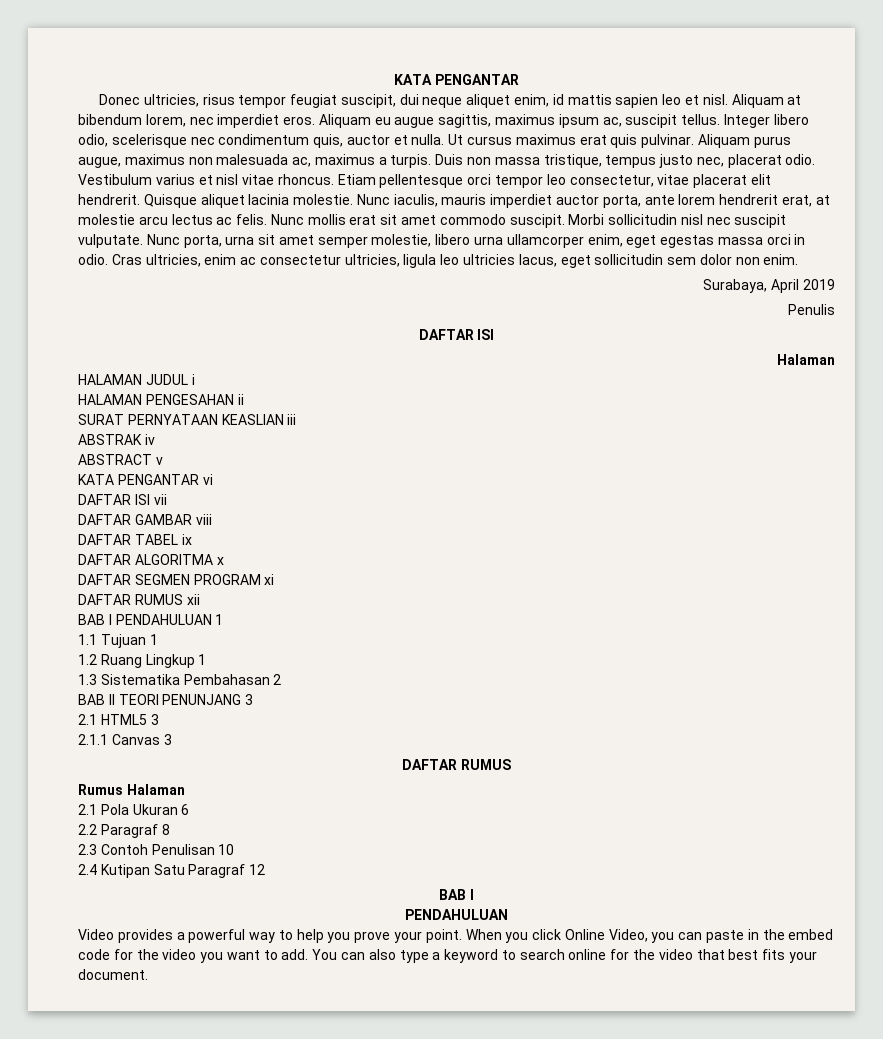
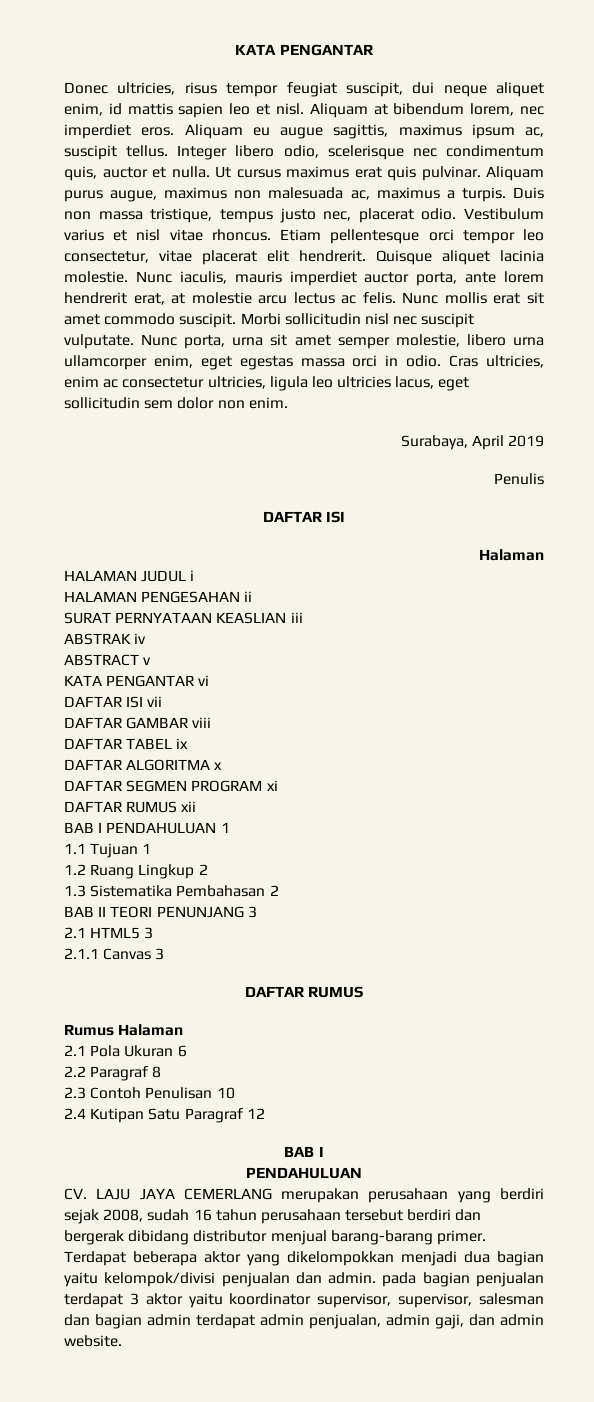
[198,654,207,665] 1 -> [198,864,208,875] 2
[78,929,834,943] [78,949,817,963] [78,969,148,980] Video provides a powerful way to help you prove your point. When you click Online Video, you can paste in the embed code for the video you want to add. You can also type a keyword to search online for the video that best fits your document. -> [64,1188,544,1203] [64,1209,482,1224] [64,1230,486,1245] [64,1251,544,1266] [64,1272,544,1287] [64,1293,544,1308] [64,1314,544,1329] [64,1335,122,1347] CV. LAJU JAYA CEMERLANG merupakan perusahaan yang berdiri sejak 2008, sudah 16 tahun perusahaan tersebut berdiri dan bergerak dibidang distributor menjual barang-barang primer. Terdapat beberapa aktor yang dikelompokkan menjadi dua bagian yaitu kelompok/divisi penjualan dan admin. pada bagian penjualan terdapat 3 aktor yaitu koordinator supervisor, supervisor, salesman dan bagian admin terdapat admin penjualan, admin gaji, dan admin website.

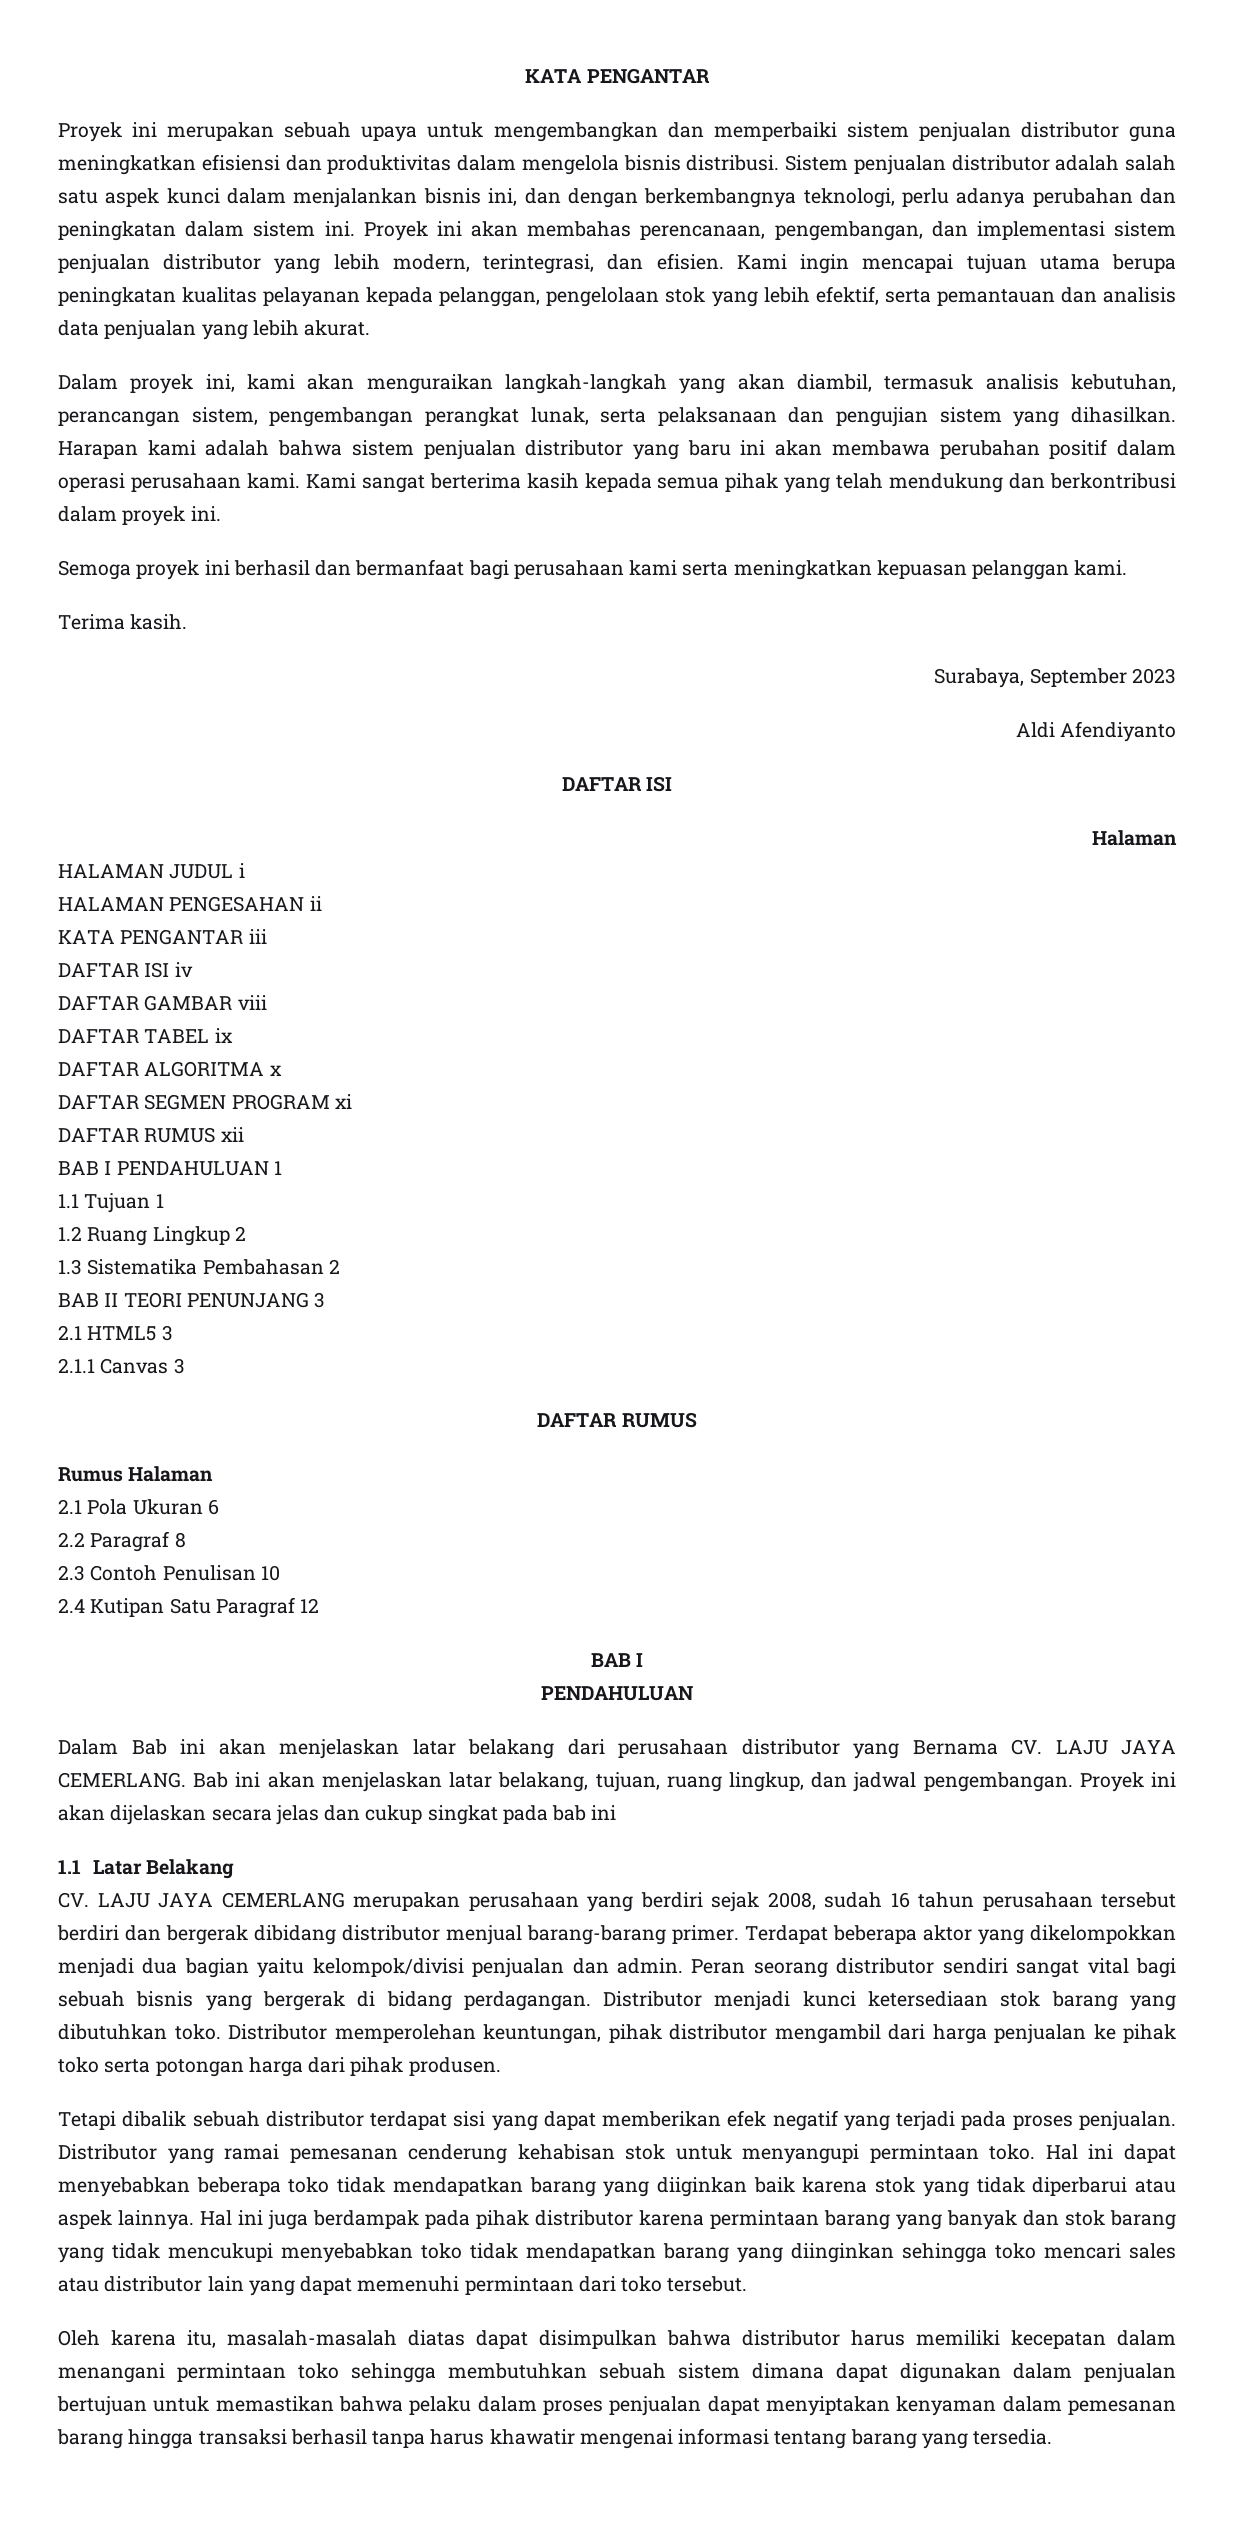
[64,82,544,97] [64,103,544,118] [64,124,544,139] [64,145,544,160] [64,166,544,181] [64,187,544,202] [64,208,544,223] [64,229,544,244] [64,250,544,265] [64,271,544,286] [64,292,544,305] [64,313,475,328] [64,334,544,349] [64,355,545,370] [64,376,470,391] [64,397,288,409] [400,435,544,450] [494,473,544,485] Donec ultricies, risus tempor feugiat suscipit, dui neque aliquet enim, id mattis sapien leo et nisl. Aliquam at bibendum lorem, nec imperdiet eros. Aliquam eu augue sagittis, maximus ipsum ac, suscipit tellus. Integer libero odio, scelerisque nec condimentum quis, auctor et nulla. Ut cursus maximus erat quis pulvinar. Aliquam purus augue, maximus non malesuada ac, maximus a turpis. Duis non massa tristique, tempus justo nec, placerat odio. Vestibulum varius et nisl vitae rhoncus. Etiam pellentesque orci tempor leo consectetur, vitae placerat elit hendrerit. Quisque aliquet lacinia molestie. Nunc iaculis, mauris imperdiet auctor porta, ante lorem hendrerit erat, at molestie arcu lectus ac felis. Nunc mollis erat sit amet commodo suscipit. Morbi sollicitudin nisl nec suscipit vulputate. Nunc porta, urna sit amet semper molestie, libero urna ullamcorper enim, eget egestas massa orci in odio. Cras ultricies, enim ac consectetur ultricies, ligula leo ultricies lacus, eget sollicitudin sem dolor non enim. // Surabaya, April 2019 // Penulis -> [58,122,1177,142] [58,154,1176,175] [58,188,1177,208] [58,221,1176,241] [58,253,1177,274] [58,286,1177,307] [58,320,371,340] [58,374,1176,394] [58,407,1176,427] [58,439,1176,460] [58,473,1177,493] [58,506,221,526] [58,559,1128,580] [58,614,188,630] [934,668,1177,688] [1015,721,1176,742] Proyek ini merupakan sebuah upaya untuk mengembangkan dan memperbaiki sistem penjualan distributor guna meningkatkan efisiensi dan produktivitas dalam mengelola bisnis distribusi. Sistem penjualan distributor adalah salah satu aspek kunci dalam menjalankan bisnis ini, dan dengan berkembangnya teknologi, perlu adanya perubahan dan peningkatan dalam sistem ini. Proyek ini akan membahas perencanaan, pengembangan, dan implementasi sistem penjualan distributor yang lebih modern, terintegrasi, dan efisien. Kami ingin mencapai tujuan utama berupa peningkatan kualitas pelayanan kepada pelanggan, pengelolaan stok yang lebih efektif, serta pemantauan dan analisis data penjualan yang lebih akurat. // Dalam proyek ini, kami akan menguraikan langkah-langkah yang akan diambil, termasuk analisis kebutuhan, perancangan sistem, pengembangan perangkat lunak, serta pelaksanaan dan pengujian sistem yang dihasilkan. Harapan kami adalah bahwa sistem penjualan distributor yang baru ini akan membawa perubahan positif dalam operasi perusahaan kami. Kami sangat berterima kasih kepada semua pihak yang telah mendukung dan berkontribusi dalam proyek ini. // Semoga proyek ini berhasil dan bermanfaat bagi perusahaan kami serta meningkatkan kepuasan pelanggan kami. // Terima kasih. // Surabaya, September 2023 // Aldi Afendiyanto
[64,612,303,624] [64,633,147,645] [64,654,152,666] [64,675,210,687] [64,696,163,708] // SURAT PERNYATAAN KEASLIAN iii // ABSTRAK iv // ABSTRACT v // KATA PENGANTAR vi // DAFTAR ISI vii -> [58,929,267,945] [58,962,193,978] // KATA PENGANTAR iii // DAFTAR ISI iv
(362, 1173) none -> [58,1739,1176,1759] [58,1772,1176,1792] [58,1805,617,1825] [58,1859,235,1879] // Dalam Bab ini akan menjelaskan latar belakang dari perusahaan distributor yang Bernama CV. LAJU JAYA CEMERLANG. Bab ini akan menjelaskan latar belakang, tujuan, ruang lingkup, dan jadwal pengembangan. Proyek ini akan dijelaskan secara jelas dan cukup singkat pada bab ini // 1.1 Latar Belakang
[382,1272,544,1287] [64,1293,544,1308] [64,1314,544,1329] [64,1335,122,1347] pada bagian penjualan terdapat 3 aktor yaitu koordinator supervisor, supervisor, salesman dan bagian admin terdapat admin penjualan, admin gaji, dan admin website. -> [691,1958,1176,1978] [58,1991,1176,2011] [58,2024,1176,2044] [58,2057,501,2077] [58,2110,1176,2131] [58,2144,1176,2164] [58,2177,1176,2197] [58,2210,1176,2230] [58,2243,1176,2263] [58,2276,748,2296] [58,2330,1176,2349] [58,2363,1176,2383] [57,2396,1176,2416] [57,2428,1053,2449] Peran seorang distributor sendiri sangat vital bagi sebuah bisnis yang bergerak di bidang perdagangan. Distributor menjadi kunci ketersediaan stok barang yang dibutuhkan toko. Distributor memperolehan keuntungan, pihak distributor mengambil dari harga penjualan ke pihak toko serta potongan harga dari pihak produsen. // Tetapi dibalik sebuah distributor terdapat sisi yang dapat memberikan efek negatif yang terjadi pada proses penjualan. Distributor yang ramai pemesanan cenderung kehabisan stok untuk menyangupi permintaan toko. Hal ini dapat menyebabkan beberapa toko tidak mendapatkan barang yang diiginkan baik karena stok yang tidak diperbarui atau aspek lainnya. Hal ini juga berdampak pada pihak distributor karena permintaan barang yang banyak dan stok barang yang tidak mencukupi menyebabkan toko tidak mendapatkan barang yang diinginkan sehingga toko mencari sales atau distributor lain yang dapat memenuhi permintaan dari toko tersebut. // Oleh karena itu, masalah-masalah diatas dapat disimpulkan bahwa distributor harus memiliki kecepatan dalam menangani permintaan toko sehingga membutuhkan sebuah sistem dimana dapat digunakan dalam penjualan bertujuan untuk memastikan bahwa pelaku dalam proses penjualan dapat menyiptakan kenyaman dalam pemesanan barang hingga transaksi berhasil tanpa harus khawatir mengenai informasi tentang barang yang tersedia.

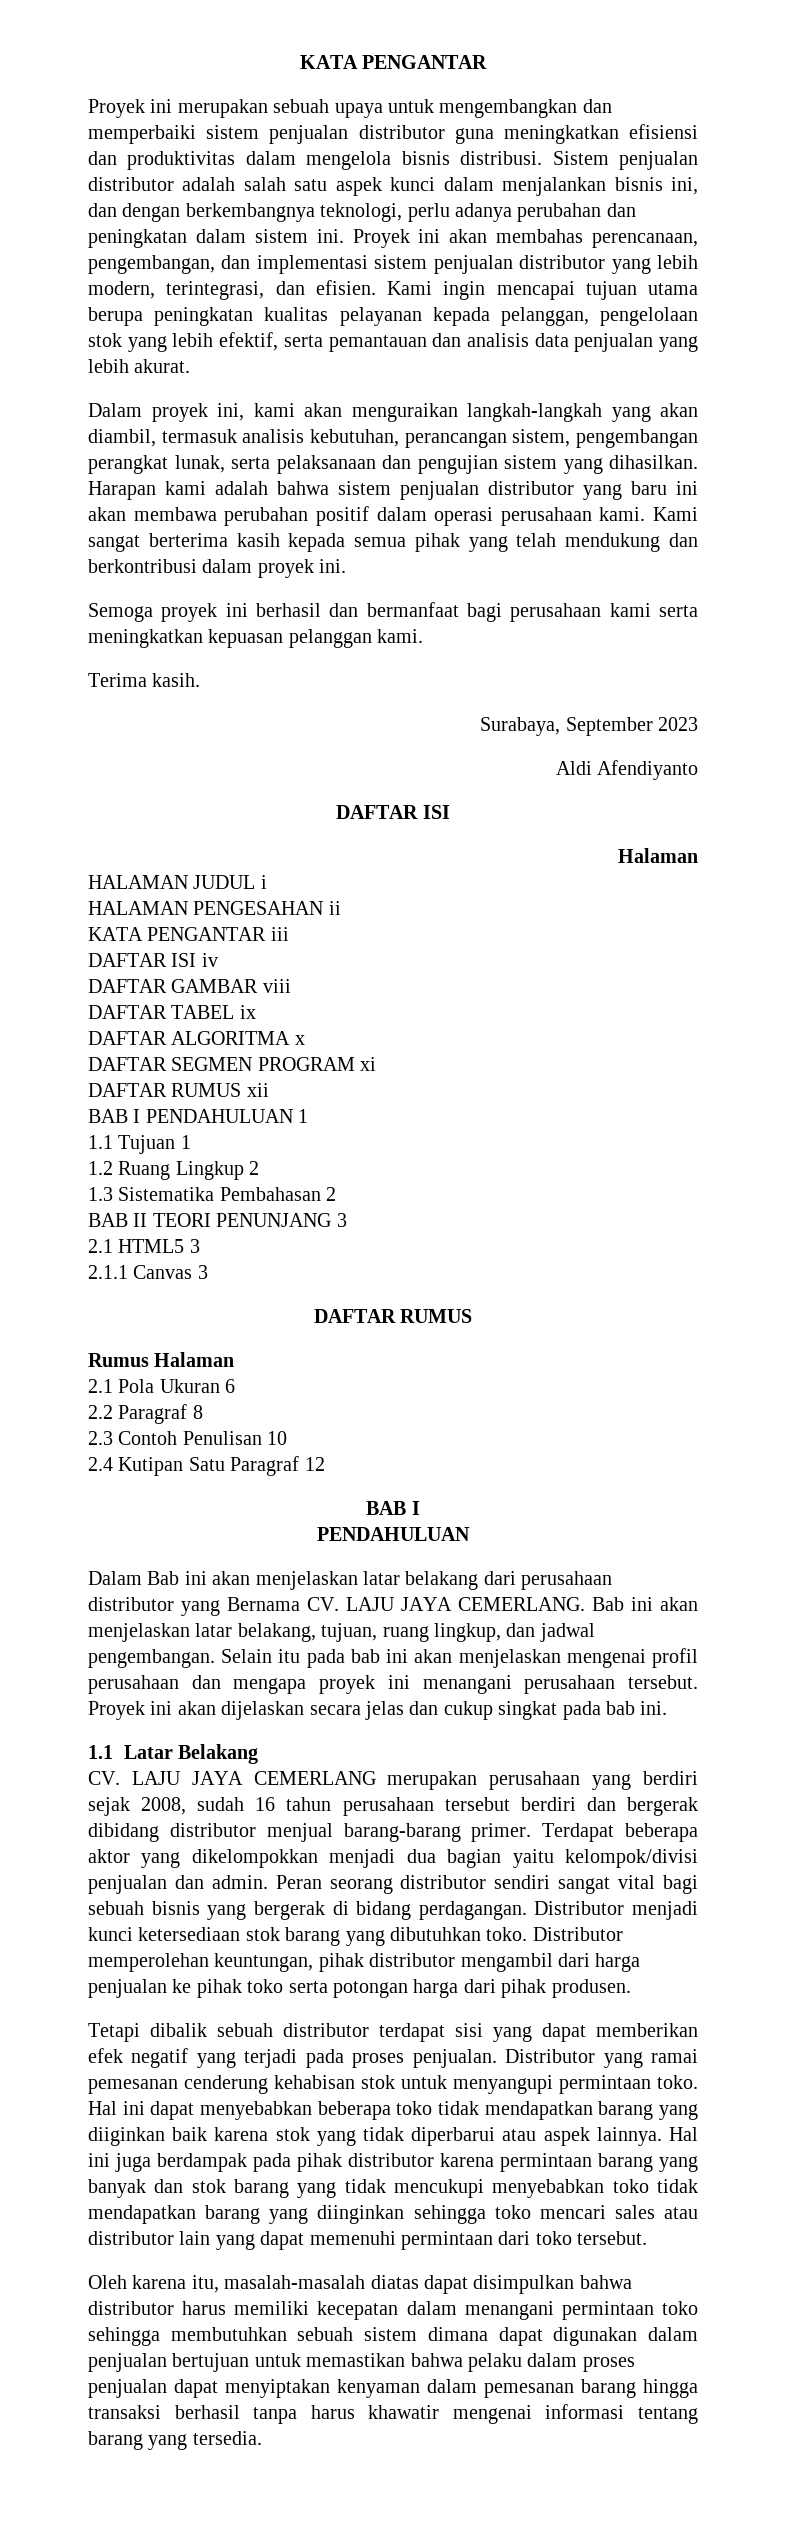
(1073, 1782) none -> [221,1648,698,1668] [88,1675,698,1694] Selain itu pada bab ini akan menjelaskan mengenai profil perusahaan dan mengapa proyek ini menangani perusahaan tersebut.
[591,1805,617,1820] ini -> [640,1701,668,1715] ini.

